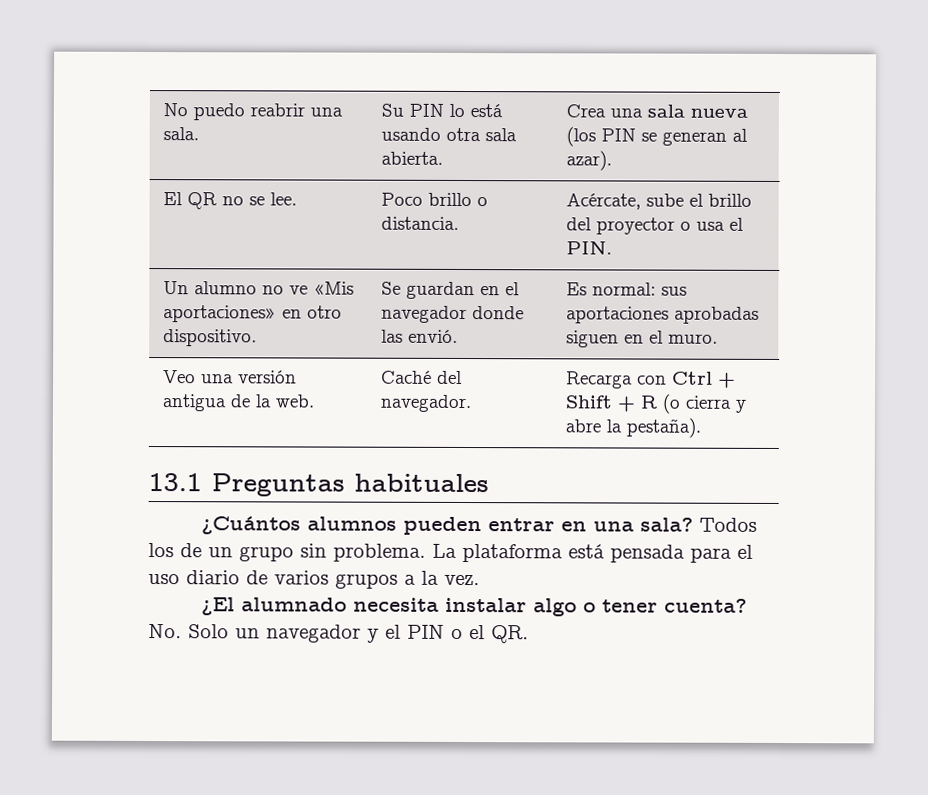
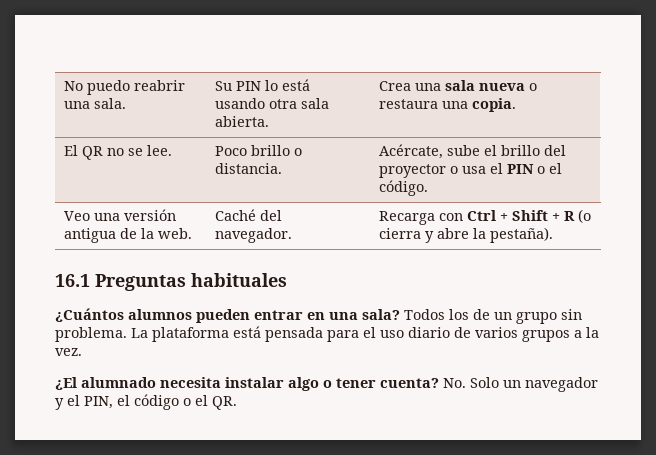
[565,126,748,147] [565,150,612,171] (los PIN se generan al azar). -> [529,83,538,91] [379,98,517,112] o restaura una copia.
[565,241,612,255] [162,281,354,295] [162,305,342,323] [162,329,257,347] [380,281,520,300] [380,305,524,324] [380,329,458,343] [565,282,687,296] [565,306,759,324] [565,330,718,348] PIN. // Un alumno no ve «Mis aportaciones» en otro dispositivo. | Se guardan en el navegador donde las envió. | Es normal: sus aportaciones aprobadas siguen en el muro. -> [507,163,563,174] [379,180,429,196] PIN o el código.
[148,473,202,492] 13.1 -> [55,274,90,287] 16.1
[407,624,445,639] PIN -> [84,394,179,410] PIN, el código

